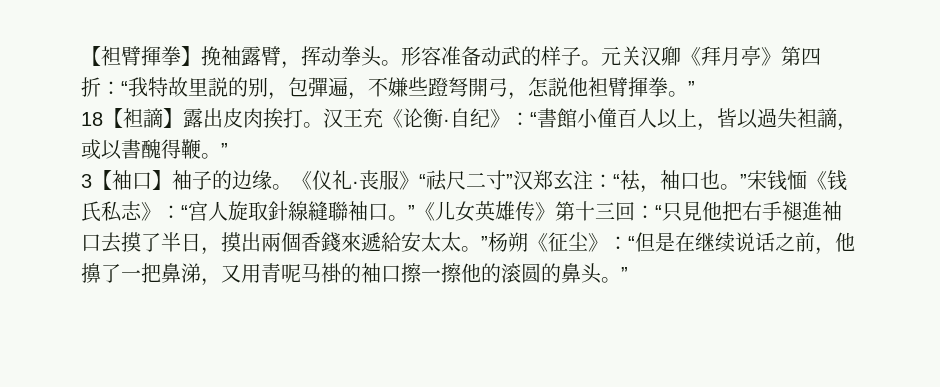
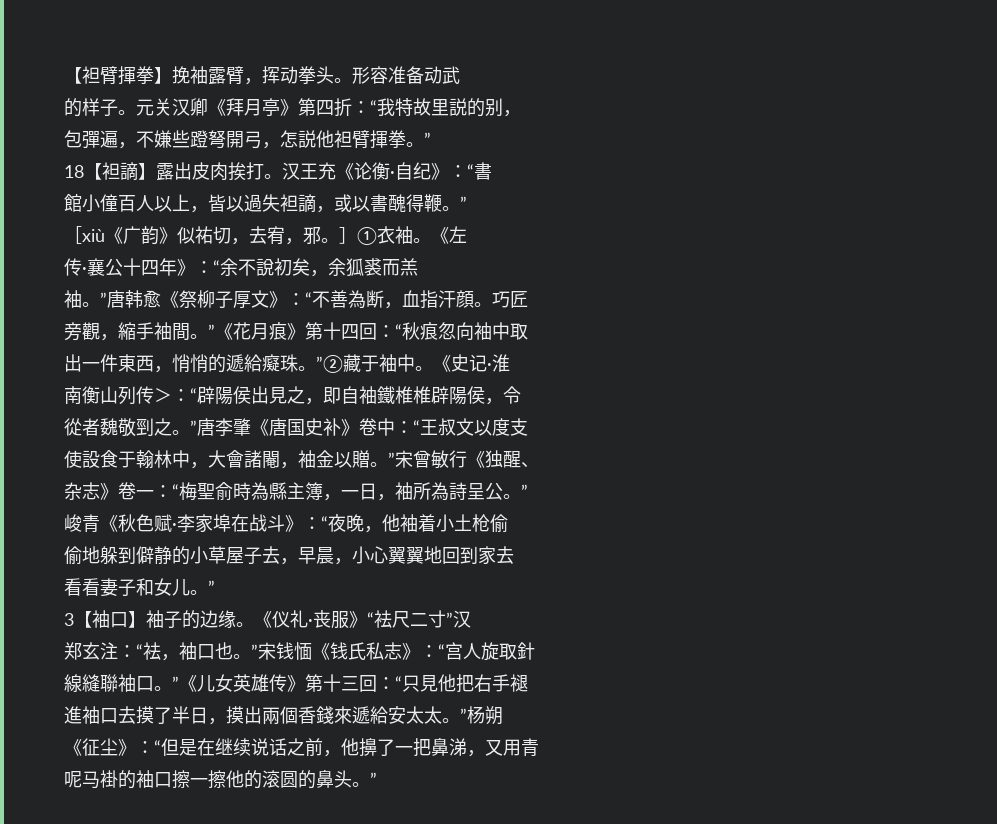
(521, 56) none -> (460, 75) //
(288, 96) none -> (521, 113) //
(557, 118) none -> (492, 171) //
(228, 150) none -> [64,226,467,245] [64,258,418,277] [64,290,528,309] [64,322,528,341] [64,354,510,373] [64,386,521,405] [64,418,528,437] [64,450,539,469] [64,482,528,501] [64,514,508,533] [64,546,514,565] [64,578,215,597] // ［xiù《广韵》似祐切，去宥，邪。］①衣袖。《左 // 传·襄公十四年》：“余不說初矣，余狐裘而羔 // 袖。”唐韩愈《祭柳子厚文》：“不善為断，血指汗顔。巧匠 // 旁觀，縮手袖間。”《花月痕》第十四回：“秋痕忽向袖中取 // 出一件東西，悄悄的遞給癡珠。”②藏于袖中。《史记·淮 // 南衡山列传＞：“辟陽侯出見之，即自袖鐵椎椎辟陽侯，令 // 從者魏敬剄之。”唐李肇《唐国史补》卷中：“王叔文以度支 // 使設食于翰林中，大會諸閹，袖金以贈。”宋曾敏行《独醒、 // 杂志》卷一：“梅聖俞時為縣主簿，一日，袖所為詩呈公。” // 峻青《秋色赋·李家埠在战斗》：“夜晚，他袖着小土枪偷 // 偷地躲到僻静的小草屋子去，早晨，小心翼翼地回到家去 // 看看妻子和女儿。”
[426,170,447,191] 祛 -> [374,610,392,628] 袪
(533, 180) none -> (471, 619) //
(288, 211) none -> (535, 651) //
(802, 211) none -> (528, 683) //
(528, 242) none -> (503, 715) //
(281, 273) none -> (539, 747) //

